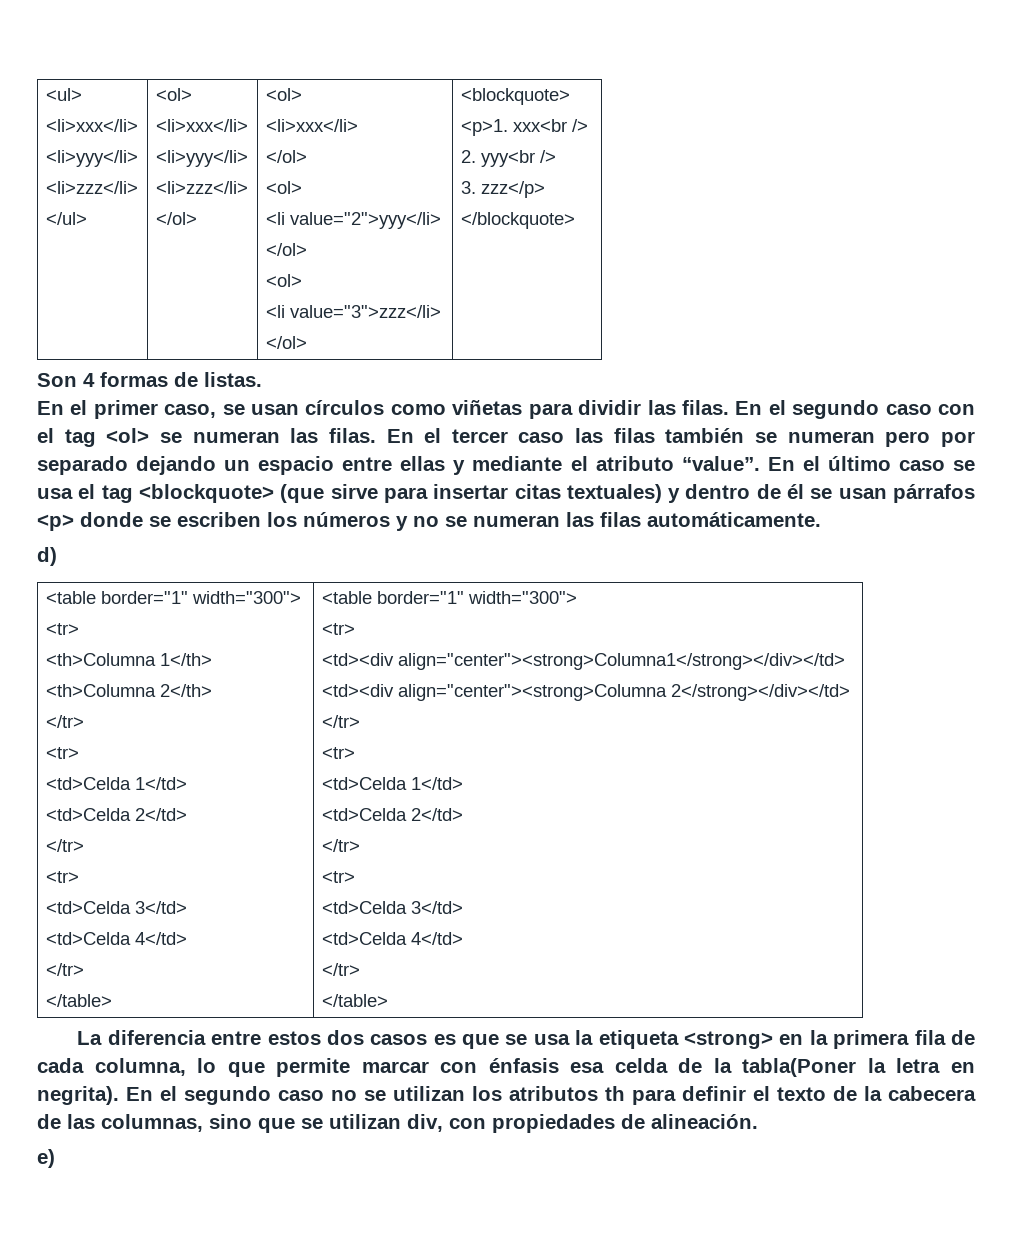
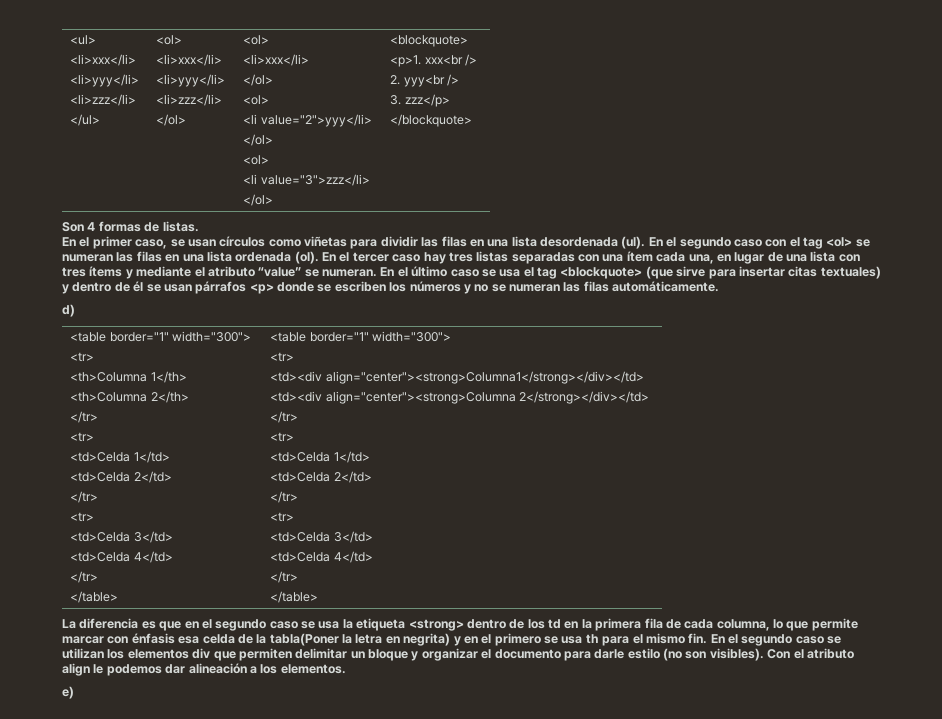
[681,400,729,415] filas. -> [441,236,646,249] filas en una lista desordenada (ul).
[328,428,975,447] [37,456,446,475] filas. En el tercer caso las filas también se numeran pero por separado dejando un espacio entre ellas -> [136,251,860,264] [62,266,123,277] filas en una lista ordenada (ol). En el tercer caso hay tres listas separadas con una ítem cada una, en lugar de una lista con tres ítems
[681,456,760,471] “value”. -> [258,267,377,277] “value” se numeran.
[211,1030,500,1049] entre estos dos casos es que -> [141,619,298,631] es que en el segundo caso
(774, 1040) none -> [466,619,561,629] dentro de los td
[37,1086,357,1105] negrita). En el segundo caso no -> [403,633,824,646] negrita) y en el primero se usa th para el mismo fin. En el segundo caso
[509,1086,976,1105] [37,1114,758,1133] atributos th para definir el texto de la cabecera de las columnas, sino que se utilizan div, con propiedades de alineación. -> [127,648,854,661] [62,663,346,676] elementos div que permiten delimitar un bloque y organizar el documento para darle estilo (no son visibles). Con el atributo align le podemos dar alineación a los elementos.

